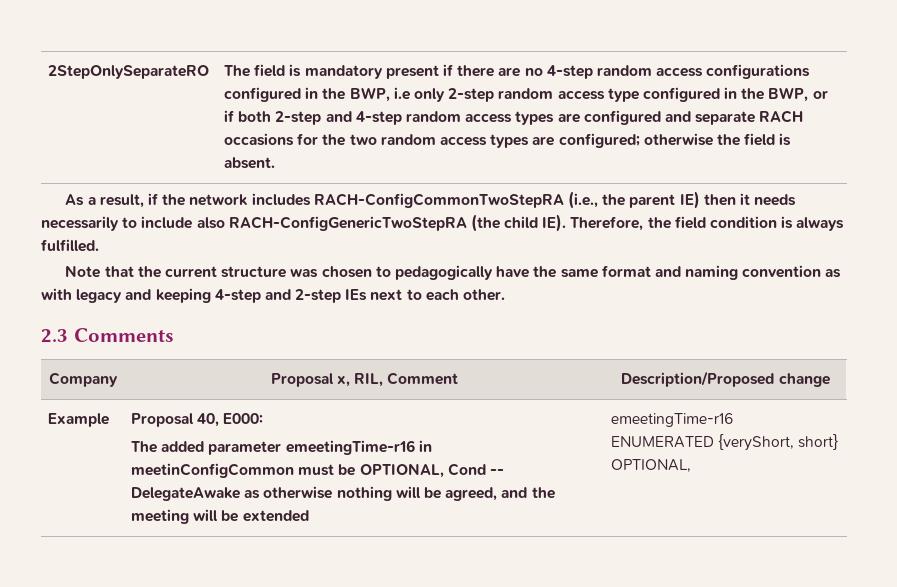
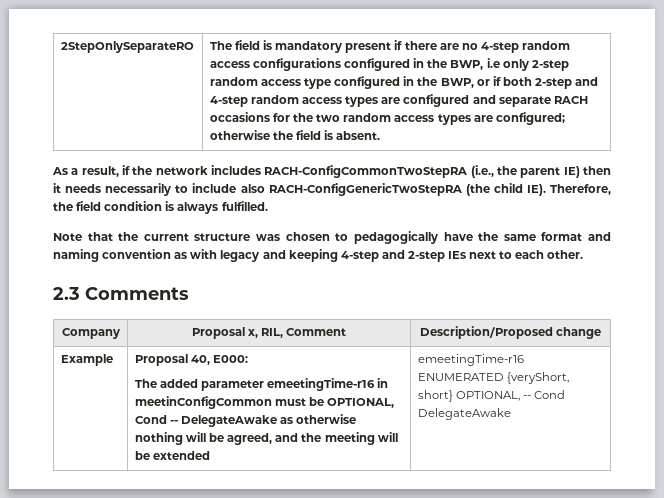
(692, 465) none -> [523,390,566,399] [417,408,511,420] -- Cond DelegateAwake

